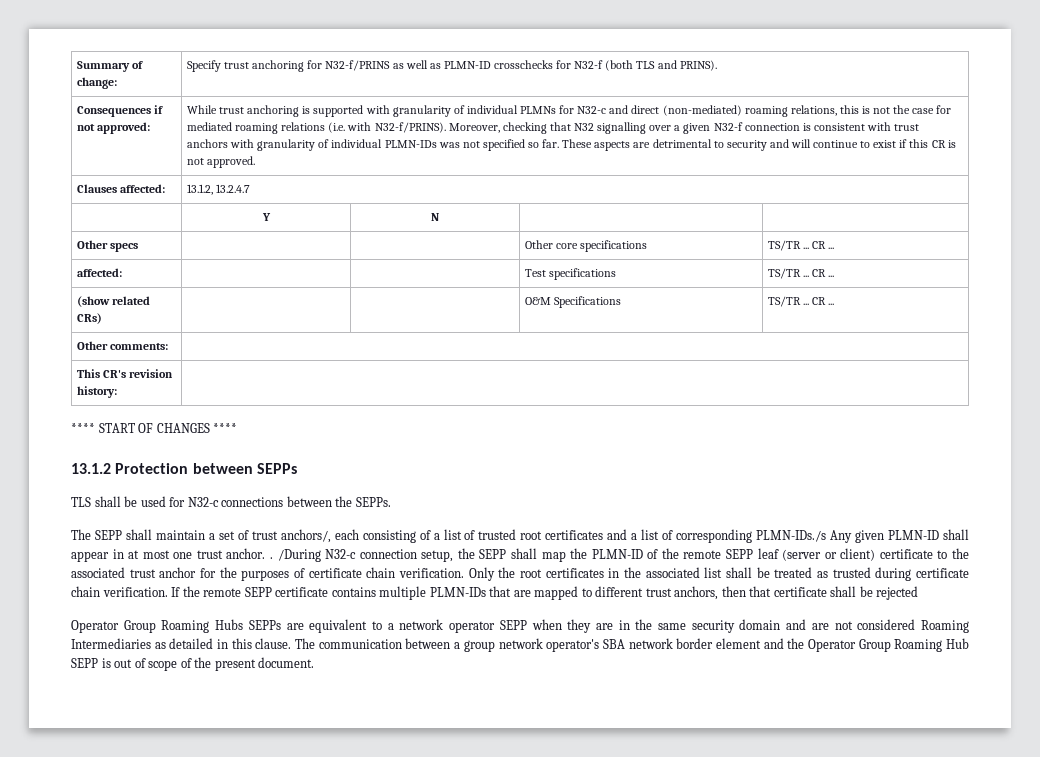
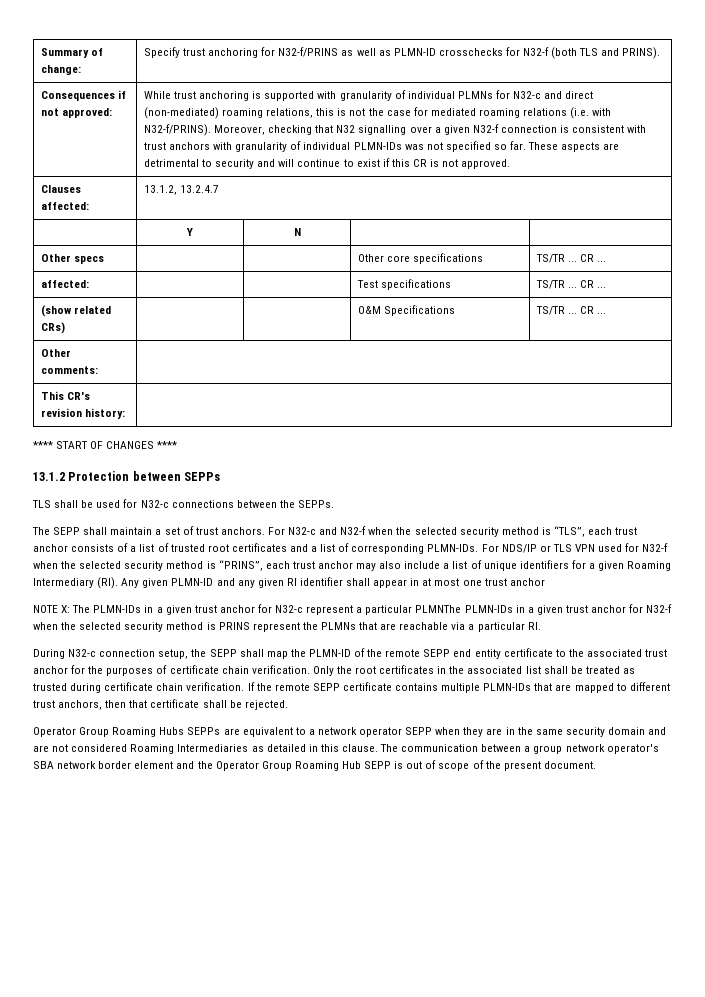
[280,529,416,543] anchors/, each consisting -> [220,526,638,537] [33,544,115,552] anchors. For N32-c and N32-f when the selected security method is “TLS”, each trust anchor consists
[756,530,940,543] PLMN-IDs./s Any given PLMN-ID -> [427,543,669,553] [33,560,672,571] [33,577,343,589] PLMN-IDs. For NDS/IP or TLS VPN used for N32-f when the selected security method is “PRINS”, each trust anchor may also include a list of unique identifiers for a given Roaming Intermediary (RI). Any given PLMN-ID and any given RI identifier
[226,548,321,562] anchor. . /During -> [509,578,545,586] [33,604,673,615] [33,622,541,632] [33,649,65,659] anchor // NOTE X: The PLMN-IDs in a given trust anchor for N32-c represent a particular PLMNThe PLMN-IDs in a given trust anchor for N32-f when the selected security method is PRINS represent the PLMNs that are reachable via a particular RI. // During
[757,548,876,561] leaf (server or client) -> [453,649,501,659] end entity
[876,586,919,600] rejected -> [244,700,288,710] rejected.

